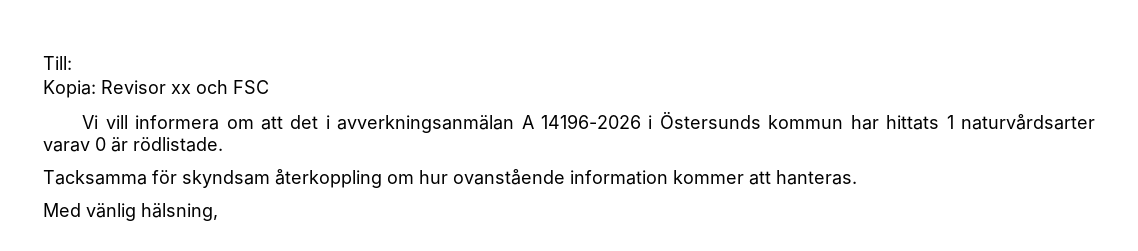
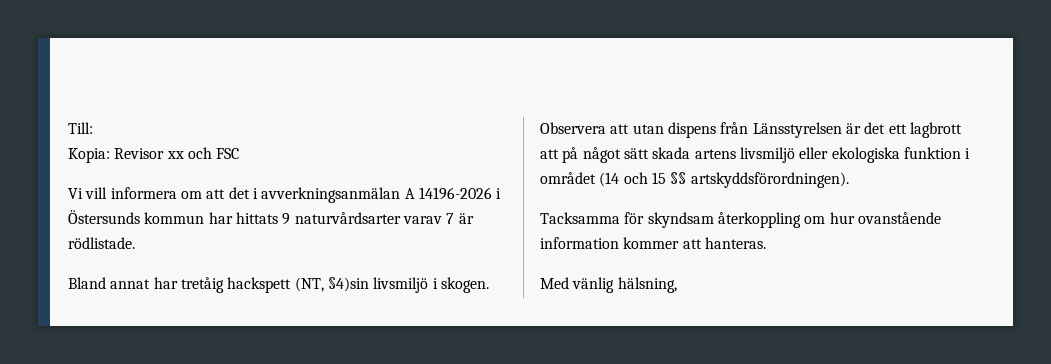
[946,115,954,129] 1 -> [282,213,291,225] 9
[95,137,106,151] 0 -> [446,213,455,224] 7
(223, 144) none -> [68,277,489,293] [540,122,962,138] [540,147,971,163] [540,172,849,188] // Bland annat har tretåig hackspett (NT, §4)sin livsmiljö i skogen. Observera att utan dispens från Länsstyrelsen är det ett lagbrott att på något sätt skada artens livsmiljö eller ekologiska funktion i området (14 och 15 §§ artskyddsförordningen).

